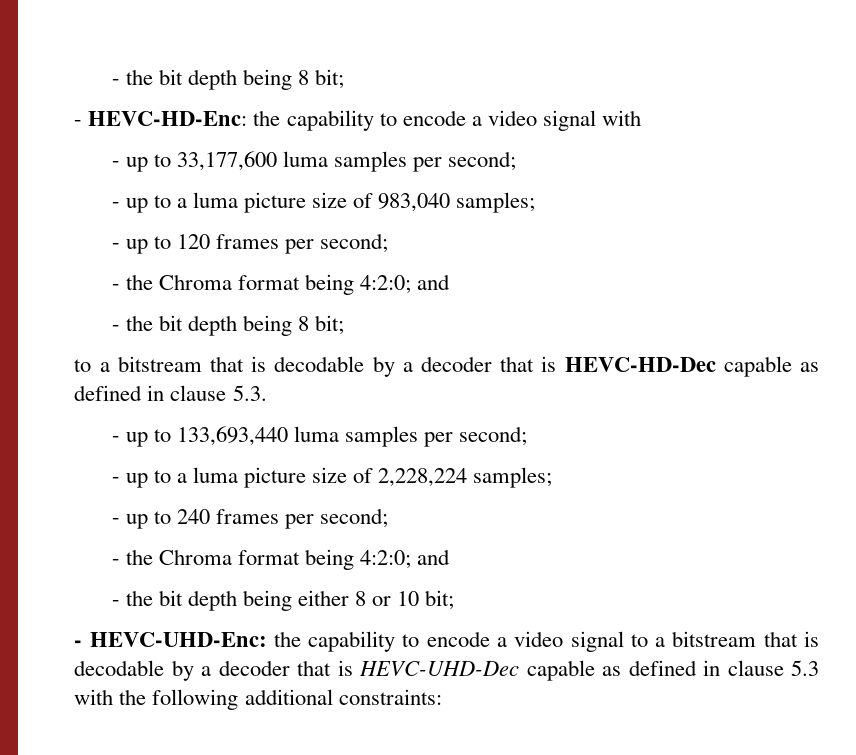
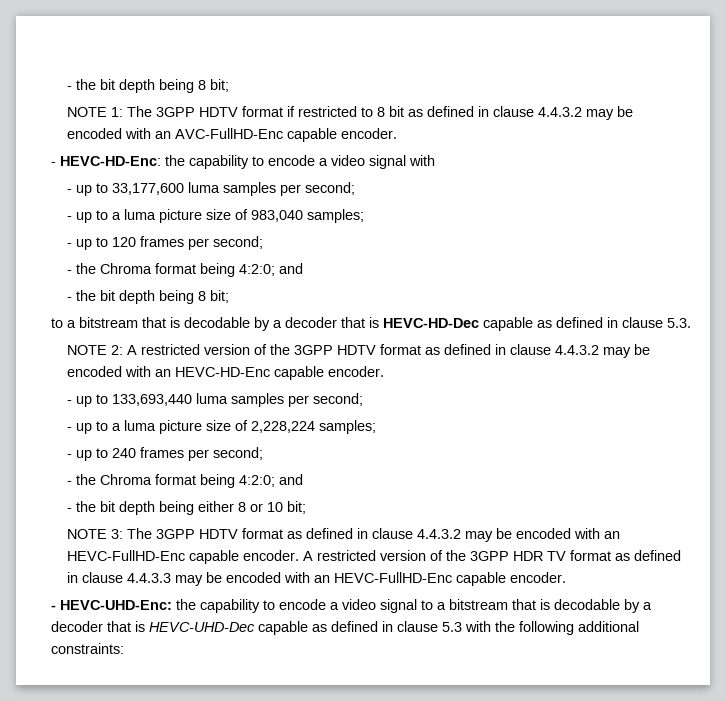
[111,69,345,90] - the bit depth being 8 bit; -> [67,79,230,93] [67,106,634,120] [67,128,398,142] - the bit depth being 8 bit; // NOTE 1: The 3GPP HDTV format if restricted to 8 bit as defined in clause 4.4.3.2 may be encoded with an AVC-FullHD-Enc capable encoder.
(267, 393) none -> [67,344,651,358] [67,366,385,380] // NOTE 2: A restricted version of the 3GPP HDTV format as defined in clause 4.4.3.2 may be encoded with an HEVC-HD-Enc capable encoder.
(455, 600) none -> [67,528,621,542] [67,550,682,564] [67,572,567,586] // NOTE 3: The 3GPP HDTV format as defined in clause 4.4.3.2 may be encoded with an HEVC-FullHD-Enc capable encoder. A restricted version of the 3GPP HDR TV format as defined in clause 4.4.3.3 may be encoded with an HEVC-FullHD-Enc capable encoder.

